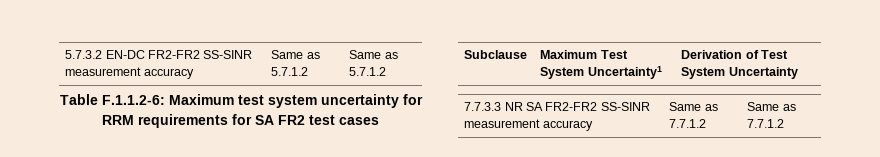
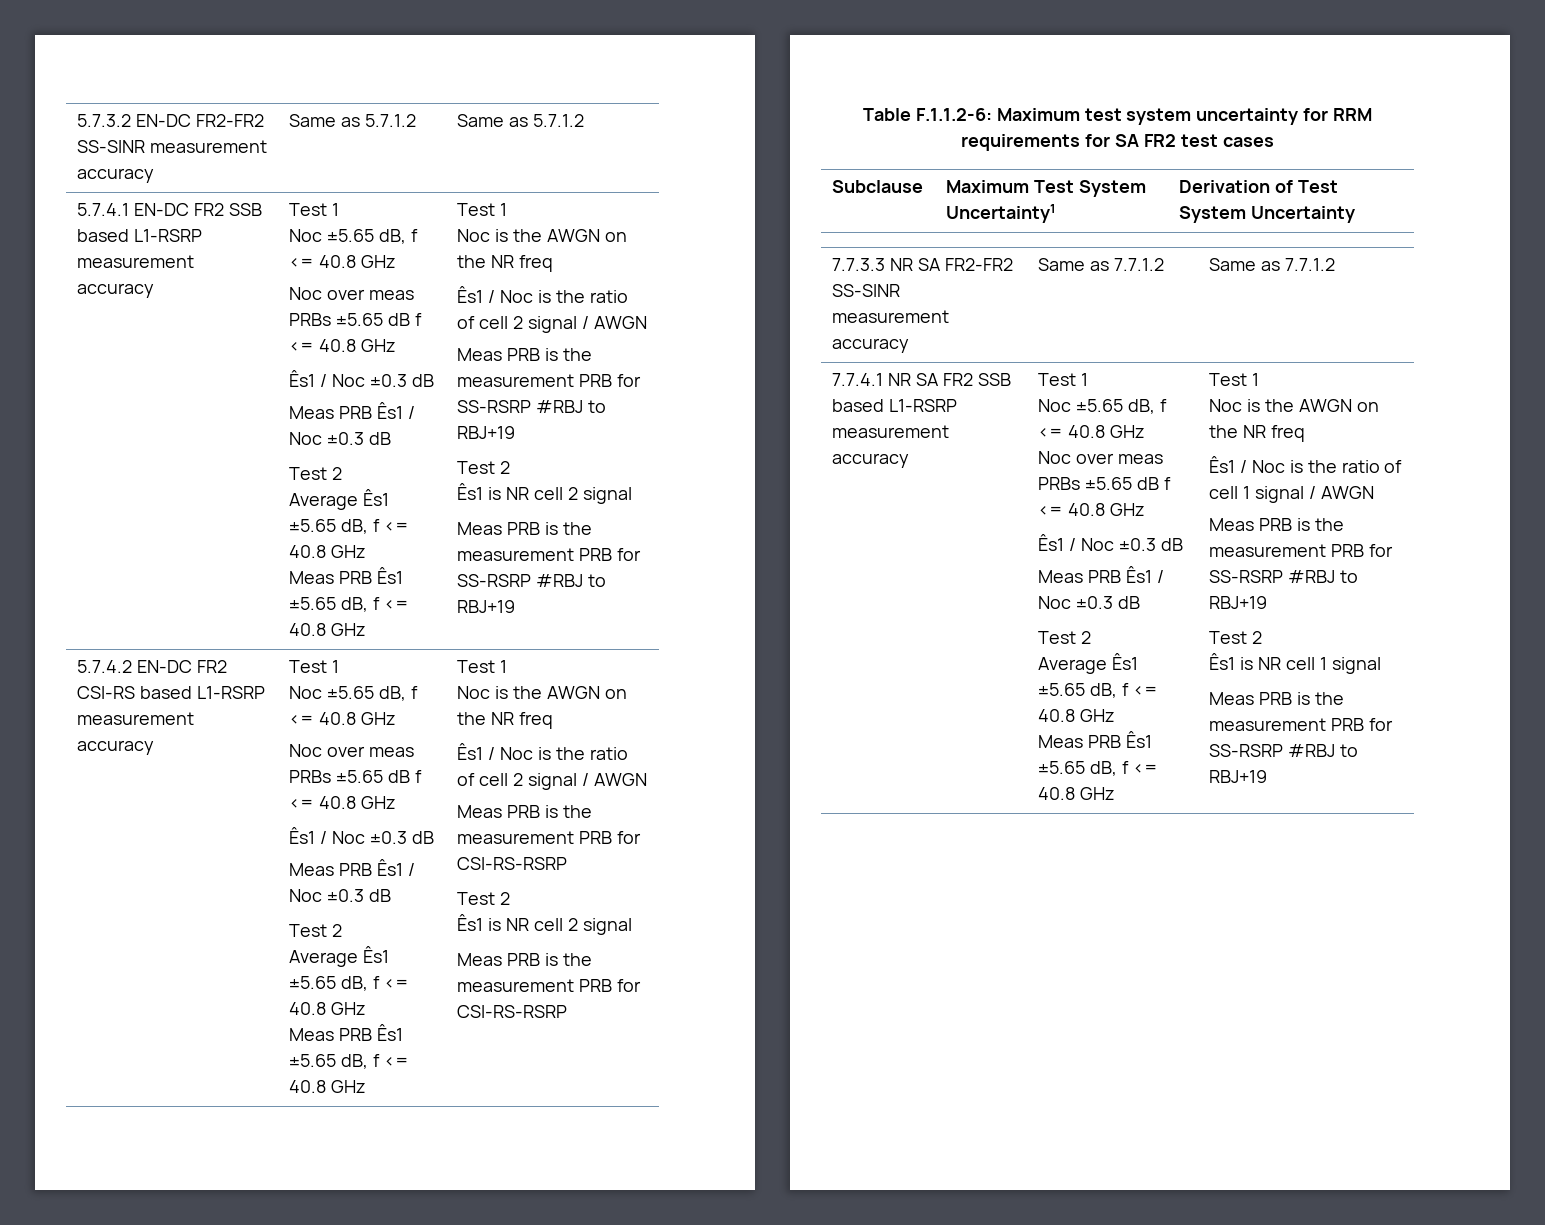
(387, 71) none -> [77,203,262,216] [77,229,203,242] [77,255,195,268] [77,283,155,298] [289,203,340,216] [289,229,418,244] [289,255,396,268] [289,287,414,300] [289,313,422,326] [289,339,396,352] [289,370,434,387] [289,402,415,419] [289,432,391,445] [289,467,343,480] [289,489,390,510] [289,519,409,534] [289,545,367,558] [289,567,403,584] [289,597,409,612] [289,623,367,636] [457,203,508,216] [457,229,627,242] [457,255,553,272] [457,286,628,303] [457,316,647,333] [457,348,592,361] [457,374,641,387] [457,400,606,413] [457,426,516,439] [457,461,511,474] [457,483,632,504] [457,522,592,535] [457,548,641,561] [457,574,606,587] [457,600,516,613] [77,660,227,673] [77,686,265,699] [77,712,195,725] [77,740,155,755] [289,660,340,673] [289,686,418,701] [289,712,396,725] [289,744,414,757] [289,770,422,783] [289,796,396,809] [289,827,434,844] [289,859,415,876] [289,889,391,902] [289,924,343,937] [289,946,390,967] [289,976,409,991] [289,1002,367,1015] [289,1024,403,1041] [289,1054,409,1069] [289,1080,367,1093] [457,660,508,673] [457,686,627,699] [457,712,553,729] [457,743,628,760] [457,773,647,790] [457,805,592,818] [457,831,641,844] [457,857,568,870] [457,892,511,905] [457,914,632,935] [457,953,592,966] [457,979,641,992] [457,1005,568,1018] // 5.7.4.1 EN-DC FR2 SSB based L1-RSRP measurement accuracy | Test 1 // Noc ±5.65 dB, f <= 40.8 GHz // Noc over meas PRBs ±5.65 dB f <= 40.8 GHz // Ês1 / Noc ±0.3 dB // Meas PRB Ês1 / Noc ±0.3 dB // Test 2 // Average Ês1 ±5.65 dB, f <= 40.8 GHz // Meas PRB Ês1 ±5.65 dB, f <= 40.8 GHz | Test 1 // Noc is the AWGN on the NR freq // Ês1 / Noc is the ratio of cell 2 signal / AWGN // Meas PRB is the measurement PRB for SS-RSRP #RBJ to RBJ+19 // Test 2 // Ês1 is NR cell 2 signal // Meas PRB is the measurement PRB for SS-RSRP #RBJ to RBJ+19 // 5.7.4.2 EN-DC FR2 CSI-RS based L1-RSRP measurement accuracy | Test 1 // Noc ±5.65 dB, f <= 40.8 GHz // Noc over meas PRBs ±5.65 dB f <= 40.8 GHz // Ês1 / Noc ±0.3 dB // Meas PRB Ês1 / Noc ±0.3 dB // Test 2 // Average Ês1 ±5.65 dB, f <= 40.8 GHz // Meas PRB Ês1 ±5.65 dB, f <= 40.8 GHz | Test 1 // Noc is the AWGN on the NR freq // Ês1 / Noc is the ratio of cell 2 signal / AWGN // Meas PRB is the measurement PRB for CSI-RS-RSRP // Test 2 // Ês1 is NR cell 2 signal // Meas PRB is the measurement PRB for CSI-RS-RSRP
(785, 123) none -> [832,373,1011,386] [832,399,958,412] [832,425,950,438] [832,453,910,468] [1038,373,1089,386] [1038,399,1167,414] [1038,425,1145,438] [1038,451,1163,464] [1038,477,1171,490] [1038,503,1145,516] [1038,534,1183,551] [1038,566,1164,583] [1038,596,1140,609] [1038,631,1092,644] [1038,653,1139,674] [1038,683,1158,698] [1038,709,1116,722] [1038,731,1152,748] [1038,761,1158,776] [1038,787,1116,800] [1209,373,1260,386] [1209,399,1379,412] [1209,425,1305,442] [1209,456,1403,473] [1209,486,1374,503] [1209,518,1344,531] [1209,544,1393,557] [1209,570,1358,583] [1209,596,1268,609] [1209,631,1263,644] [1209,653,1381,674] [1209,692,1344,705] [1209,718,1393,731] [1209,744,1358,757] [1209,770,1268,783] // 7.7.4.1 NR SA FR2 SSB based L1-RSRP measurement accuracy | Test 1 // Noc ±5.65 dB, f <= 40.8 GHz // Noc over meas PRBs ±5.65 dB f <= 40.8 GHz // Ês1 / Noc ±0.3 dB // Meas PRB Ês1 / Noc ±0.3 dB // Test 2 // Average Ês1 ±5.65 dB, f <= 40.8 GHz // Meas PRB Ês1 ±5.65 dB, f <= 40.8 GHz | Test 1 // Noc is the AWGN on the NR freq // Ês1 / Noc is the ratio of cell 1 signal / AWGN // Meas PRB is the measurement PRB for SS-RSRP #RBJ to RBJ+19 // Test 2 // Ês1 is NR cell 1 signal // Meas PRB is the measurement PRB for SS-RSRP #RBJ to RBJ+19

